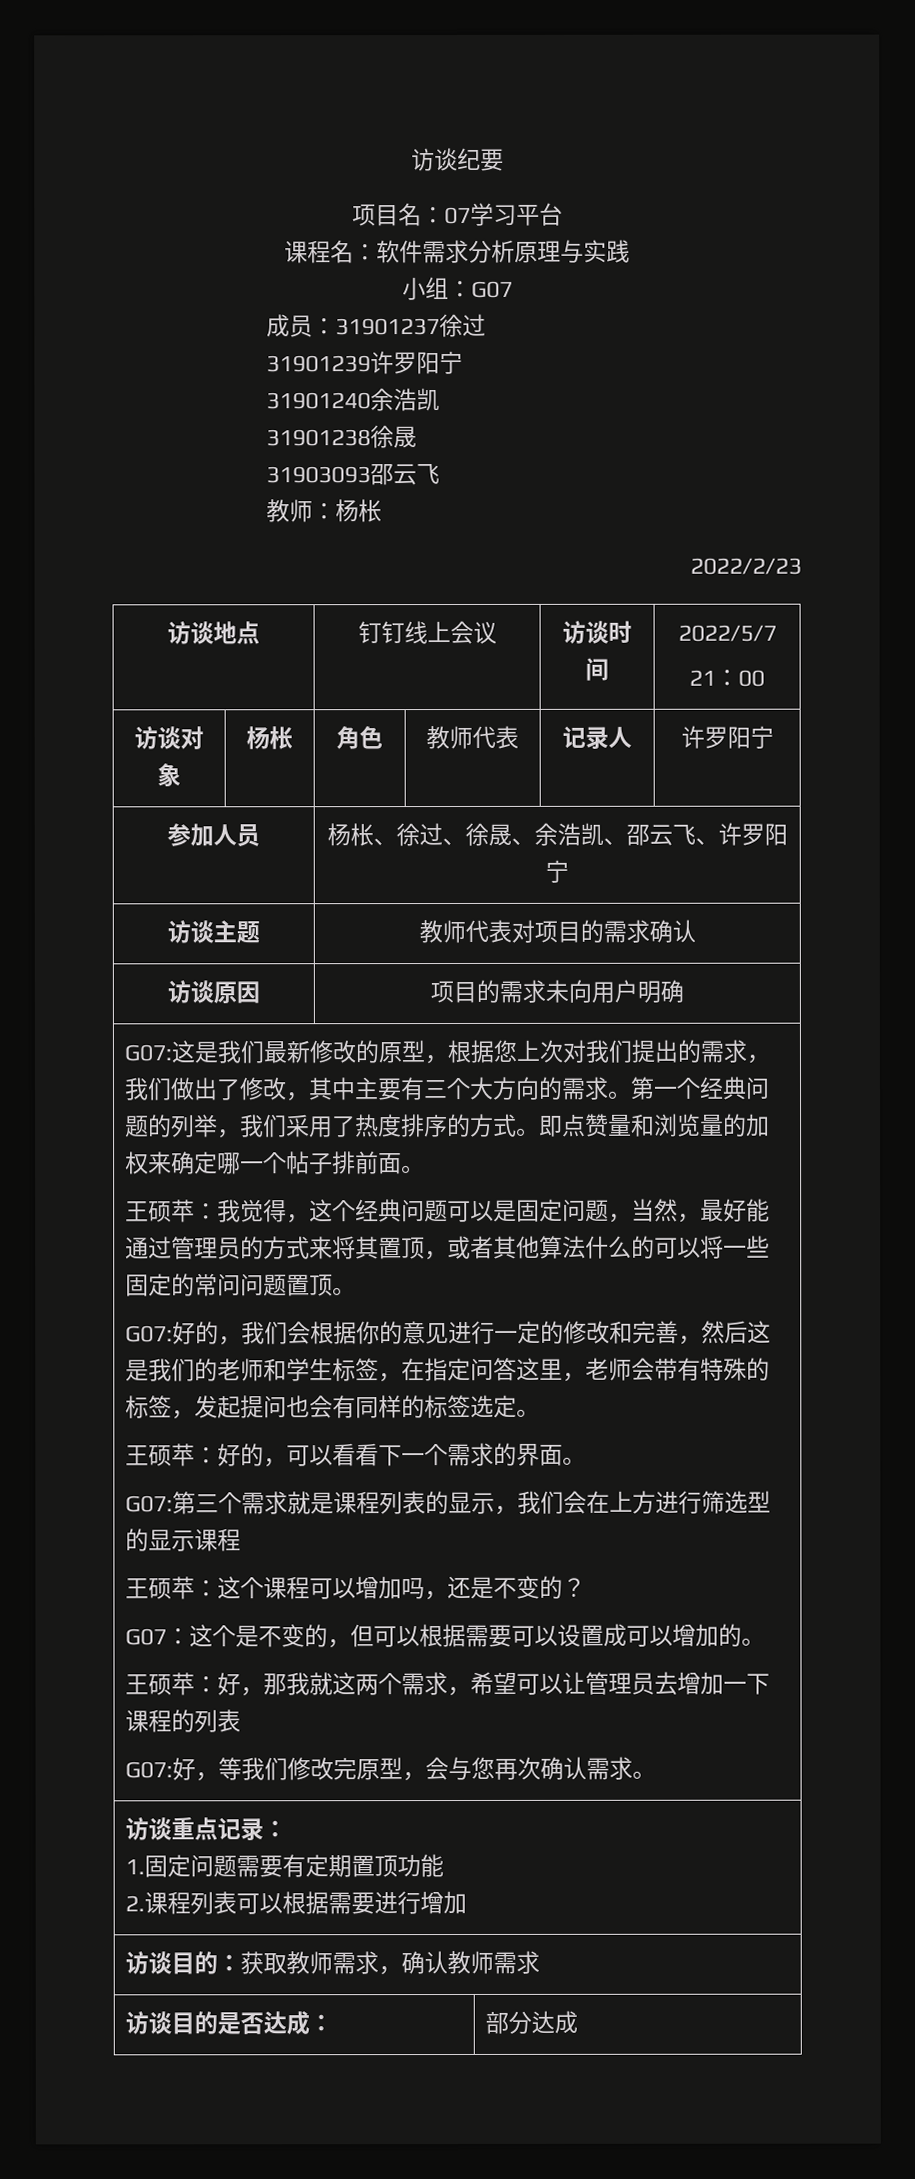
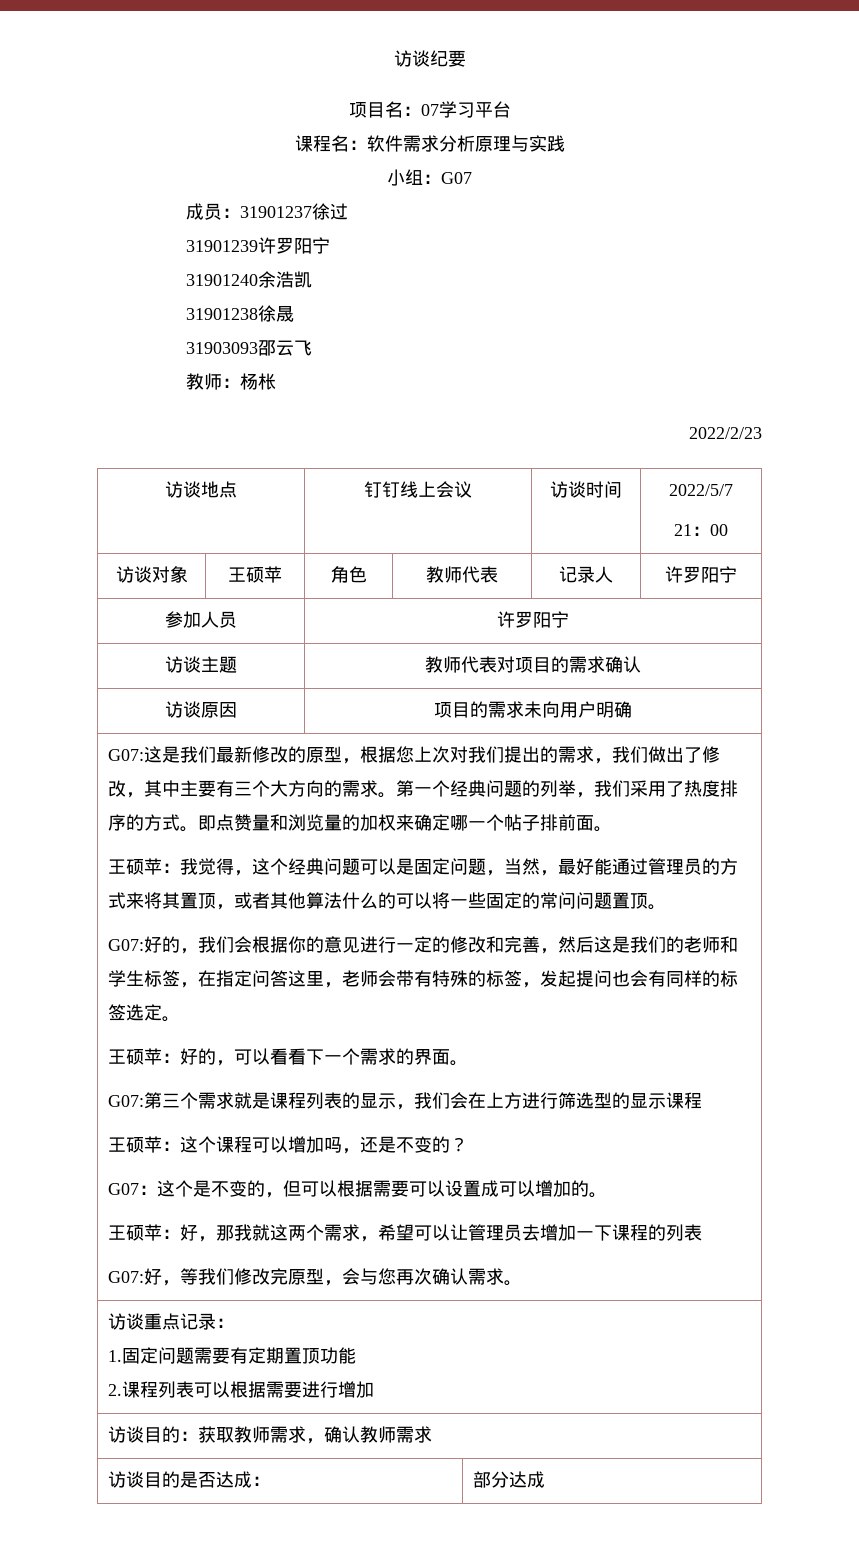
[246,726,293,750] 杨枨 -> [228,566,282,583] 王硕苹
[326,822,719,847] 杨枨、徐过、徐晟、余浩凯、邵云飞、 -> (237, 619) none

